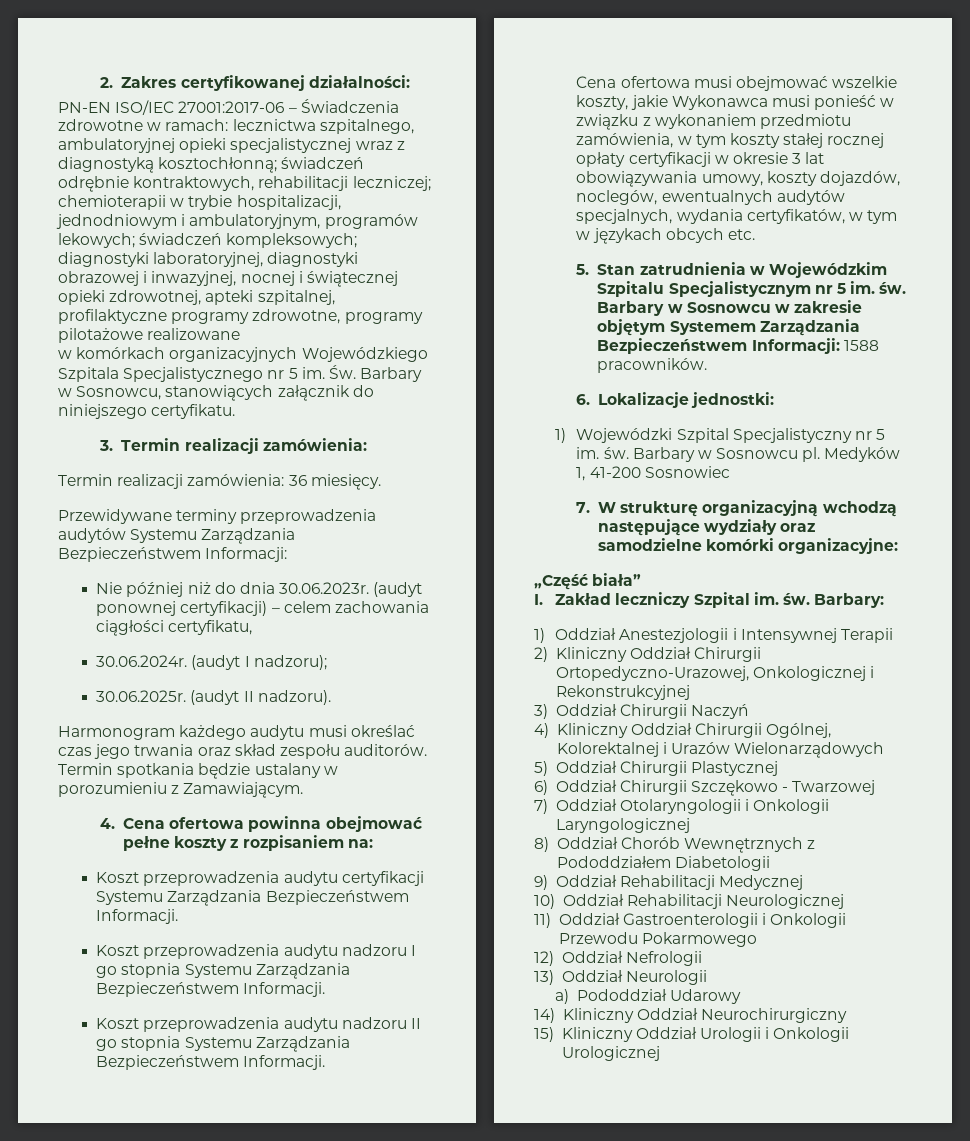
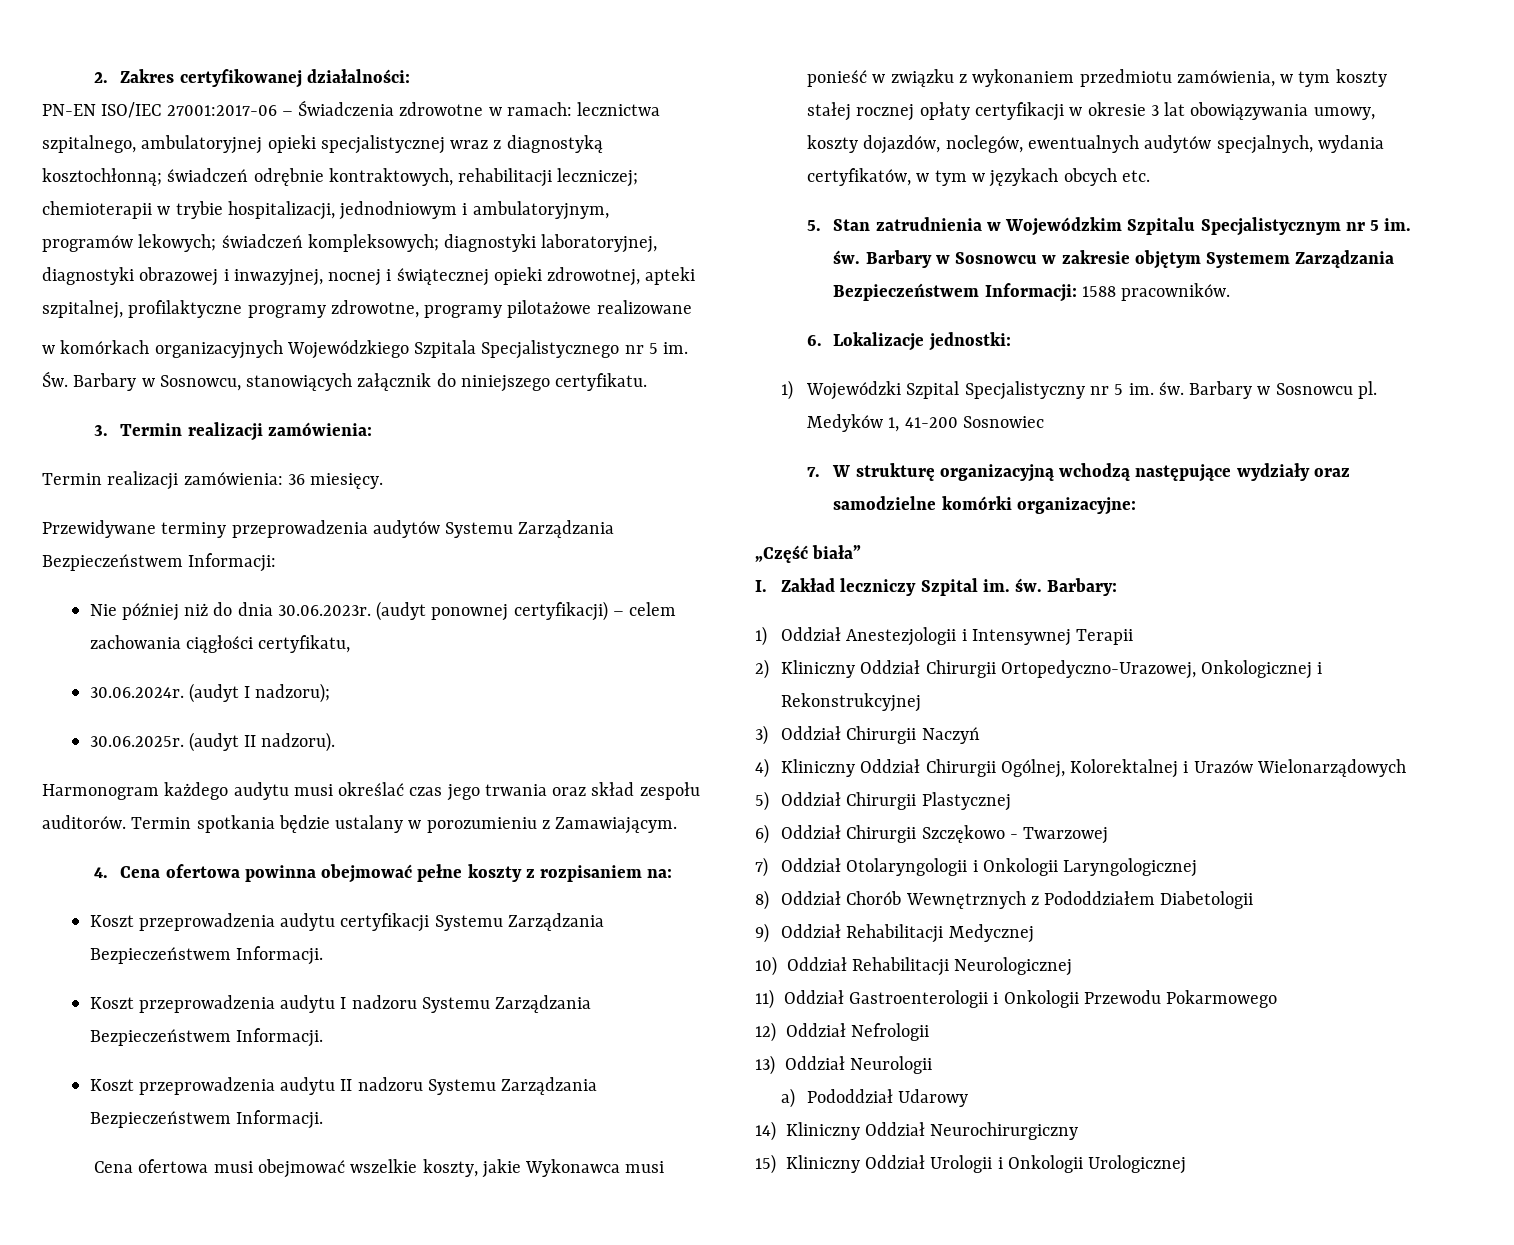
[341,944,416,956] [96,963,350,979] [96,982,326,997] [96,1017,421,1032] [96,1036,181,1051] nadzoru I go stopnia Systemu Zarządzania Bezpieczeństwem Informacji. // Koszt przeprowadzenia audytu nadzoru II go stopnia -> [340,995,592,1013] [89,1028,323,1047] [89,1077,423,1095] I nadzoru Systemu Zarządzania Bezpieczeństwem Informacji. // Koszt przeprowadzenia audytu II nadzoru

